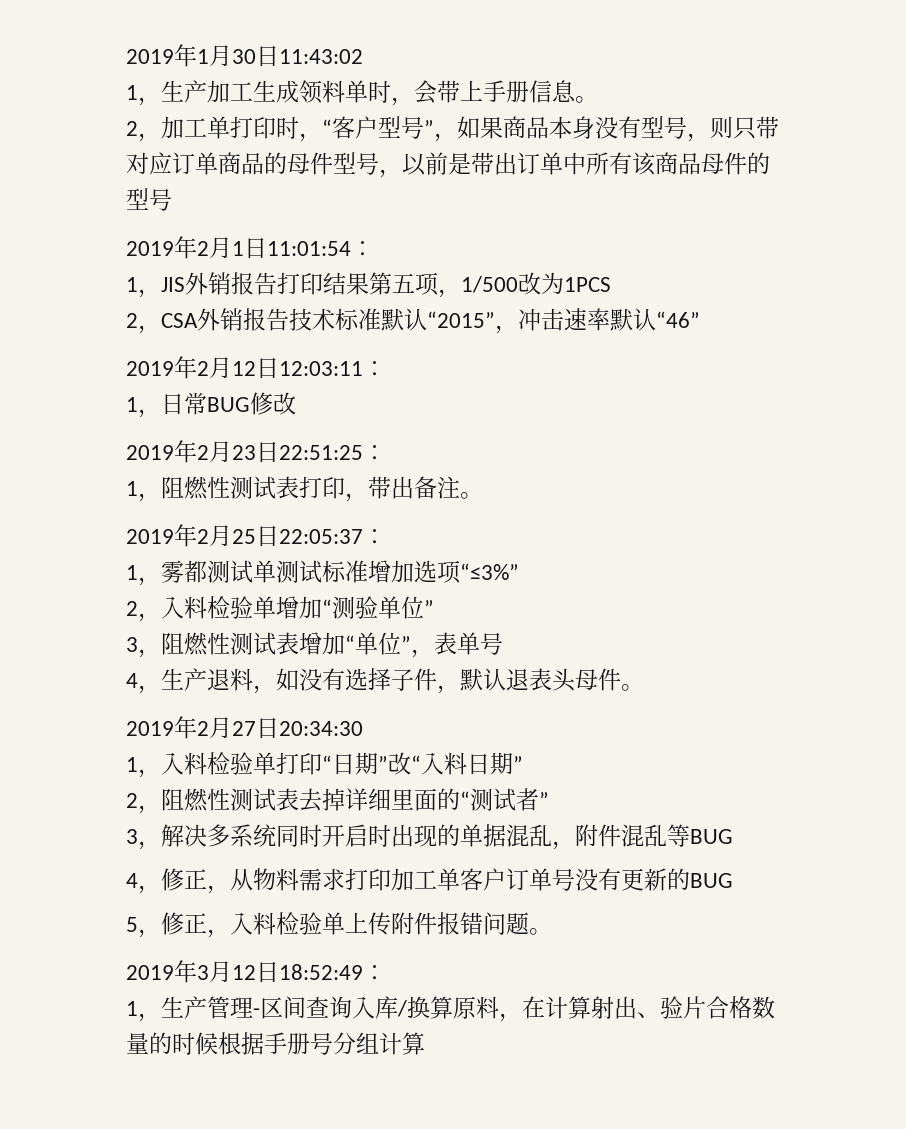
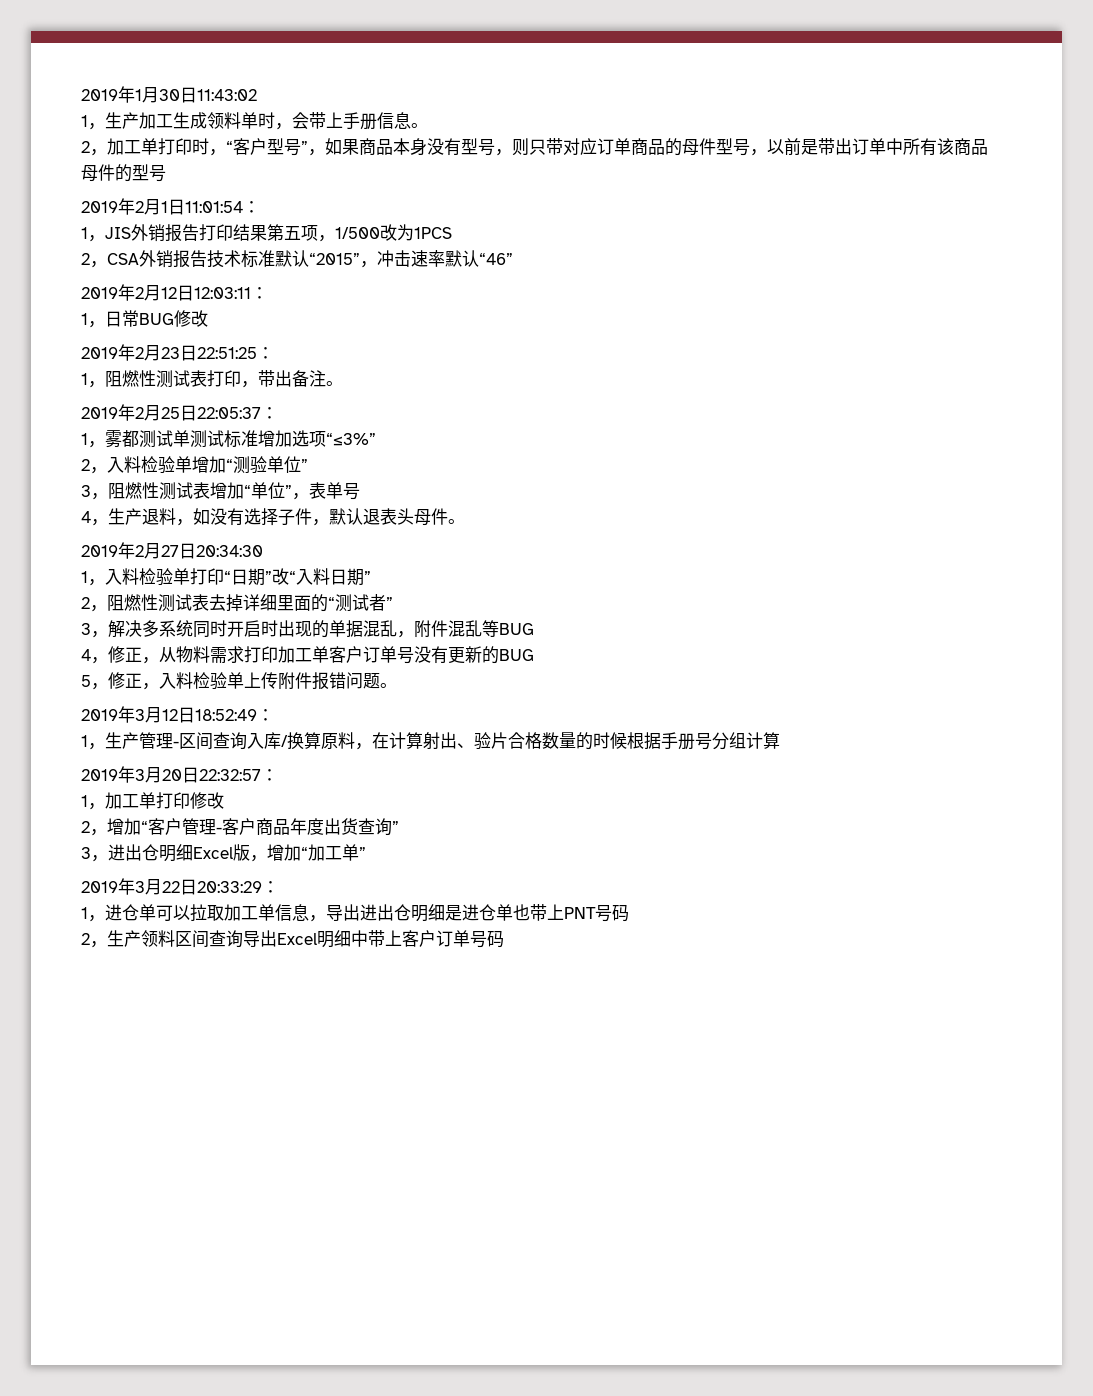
(425, 1043) none -> [81,766,278,783] [81,792,224,810] [81,818,399,836] [81,844,366,862] [81,878,279,895] [81,904,629,922] [81,930,504,948] // 2019年3月20日22:32:57： // 1，加工单打印修改 // 2，增加“客户管理-客户商品年度出货查询” // 3，进出仓明细Excel版，增加“加工单” // 2019年3月22日20:33:29： // 1，进仓单可以拉取加工单信息，导出进出仓明细是进仓单也带上PNT号码 // 2，生产领料区间查询导出Excel明细中带上客户订单号码

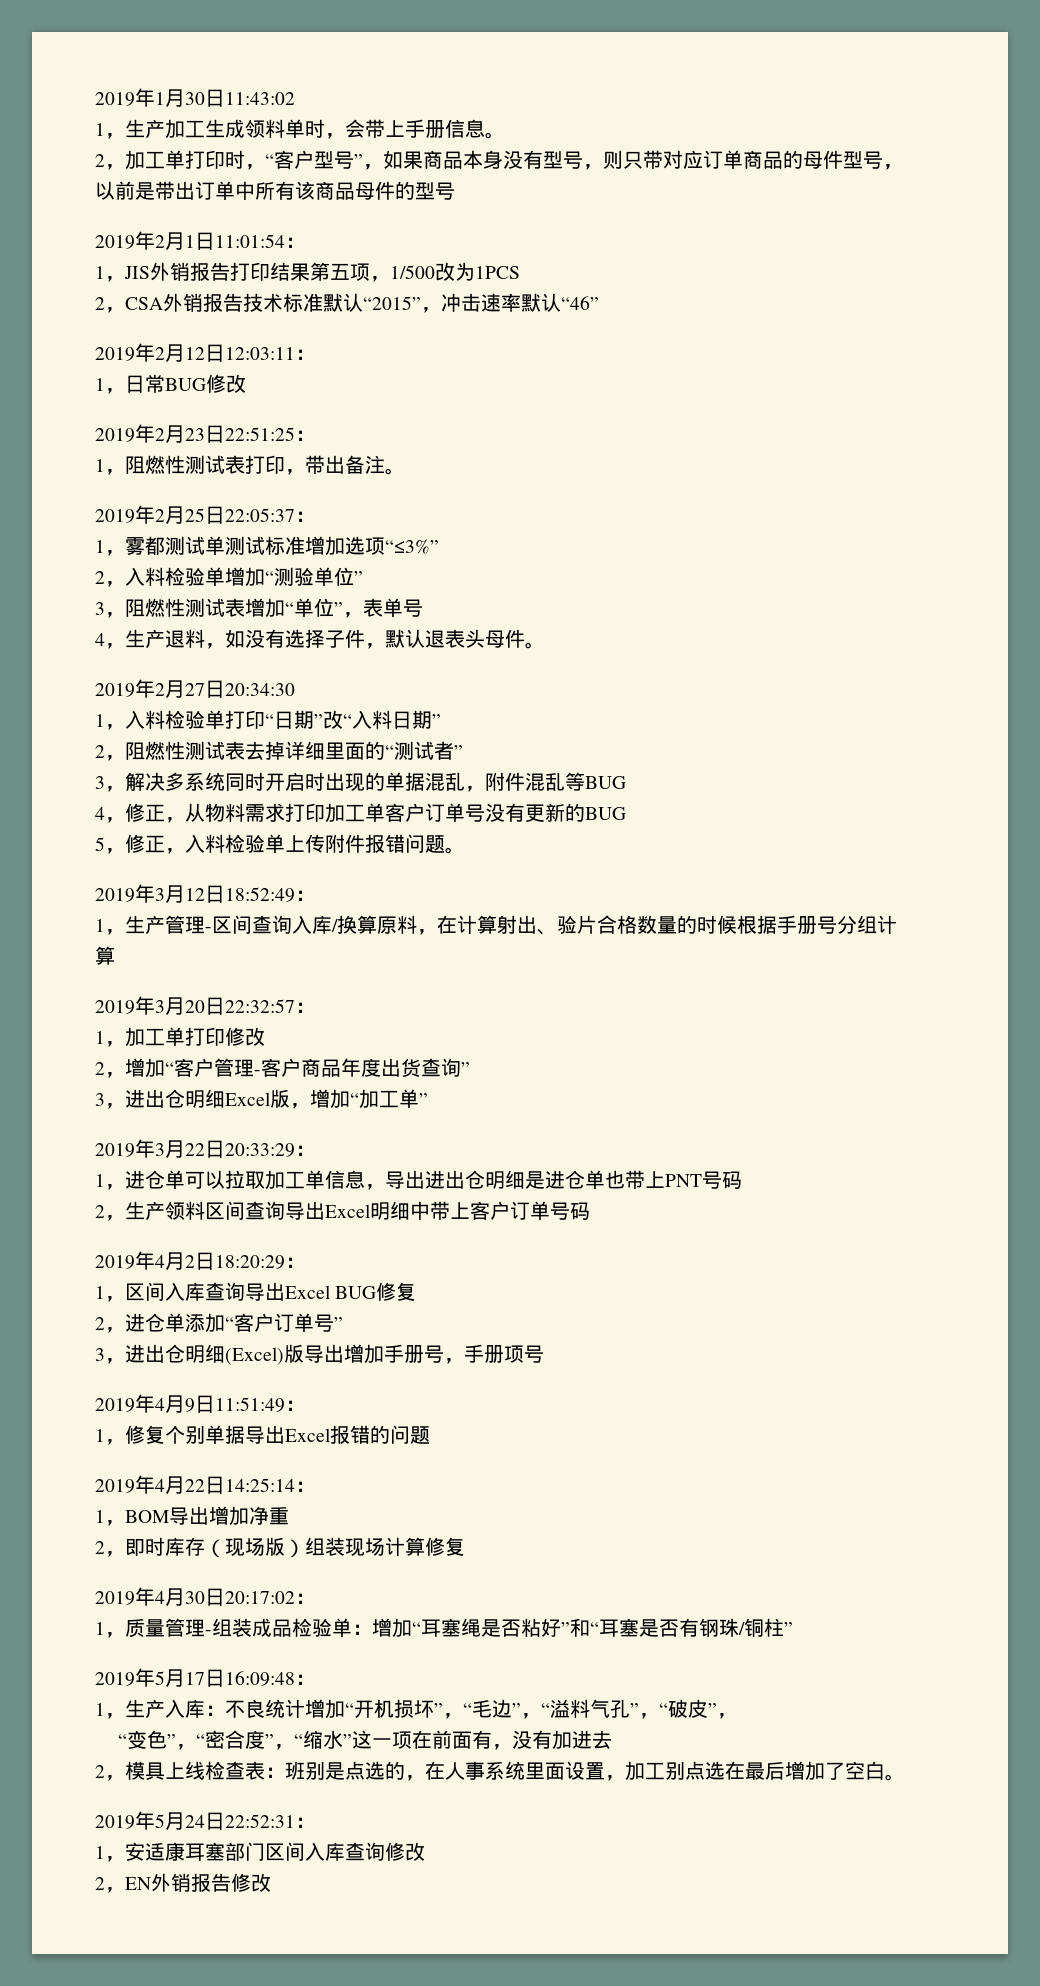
(504, 939) none -> [95,1251,305,1270] [95,1282,417,1302] [95,1313,343,1333] [95,1344,544,1365] [95,1394,305,1413] [95,1425,430,1445] [95,1475,315,1494] [95,1506,289,1526] [95,1537,465,1558] [95,1587,315,1606] [95,1618,793,1638] [95,1668,315,1687] [95,1699,737,1719] [118,1730,613,1750] [95,1761,905,1781] [95,1811,315,1830] [95,1842,425,1862] [95,1873,271,1893] // 2019年4月2日18:20:29： // 1，区间入库查询导出Excel BUG修复 // 2，进仓单添加“客户订单号” // 3，进出仓明细(Excel)版导出增加手册号，手册项号 // 2019年4月9日11:51:49： // 1，修复个别单据导出Excel报错的问题 // 2019年4月22日14:25:14： // 1，BOM导出增加净重 // 2，即时库存（现场版）组装现场计算修复 // 2019年4月30日20:17:02： // 1，质量管理-组装成品检验单：增加“耳塞绳是否粘好”和“耳塞是否有钢珠/铜柱” // 2019年5月17日16:09:48： // 1，生产入库：不良统计增加“开机损坏”，“毛边”，“溢料气孔”，“破皮”， // “变色”，“密合度”，“缩水”这一项在前面有，没有加进去 // 2，模具上线检查表：班别是点选的，在人事系统里面设置，加工别点选在最后增加了空白。 // 2019年5月24日22:52:31： // 1，安适康耳塞部门区间入库查询修改 // 2，EN外销报告修改

